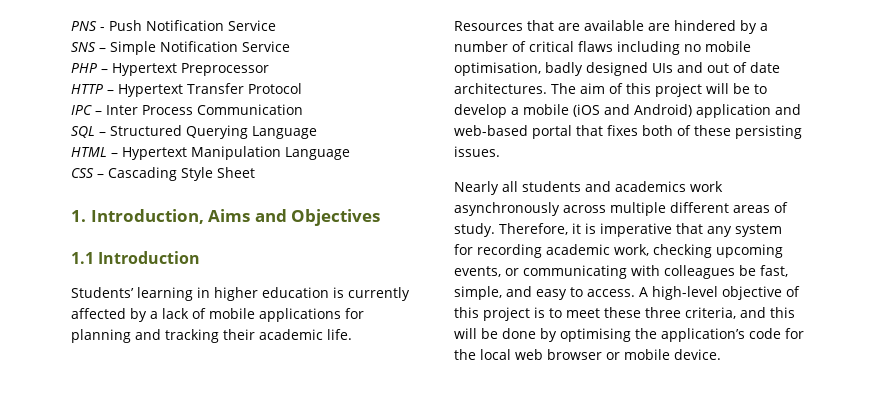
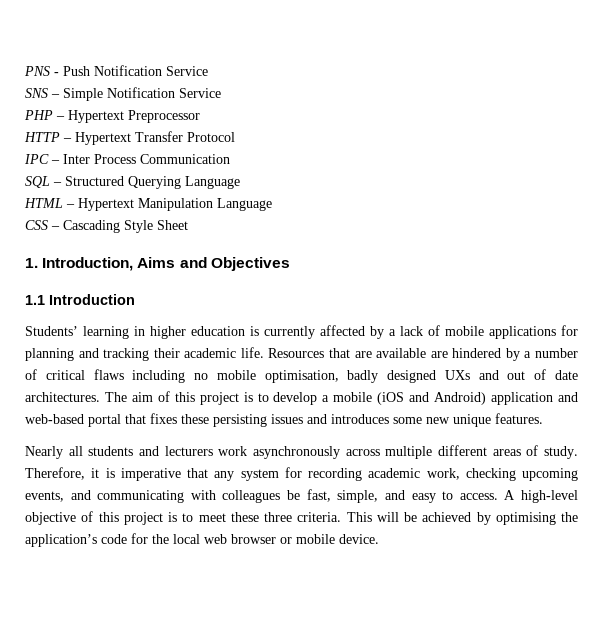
[652,63,673,73] UIs -> [444,370,470,380] UXs
[706,83,750,94] will be -> [243,392,253,402] is
[642,125,802,139] [454,146,500,157] both of these persisting issues. -> [181,413,543,427] these persisting issues and introduces some new unique features.
[615,181,686,192] academics -> [164,446,213,456] lecturers
[505,268,519,276] or -> [70,490,91,500] and
[685,307,795,319] [454,328,536,339] criteria, and this will be done -> [297,512,472,522] criteria. This will be achieved

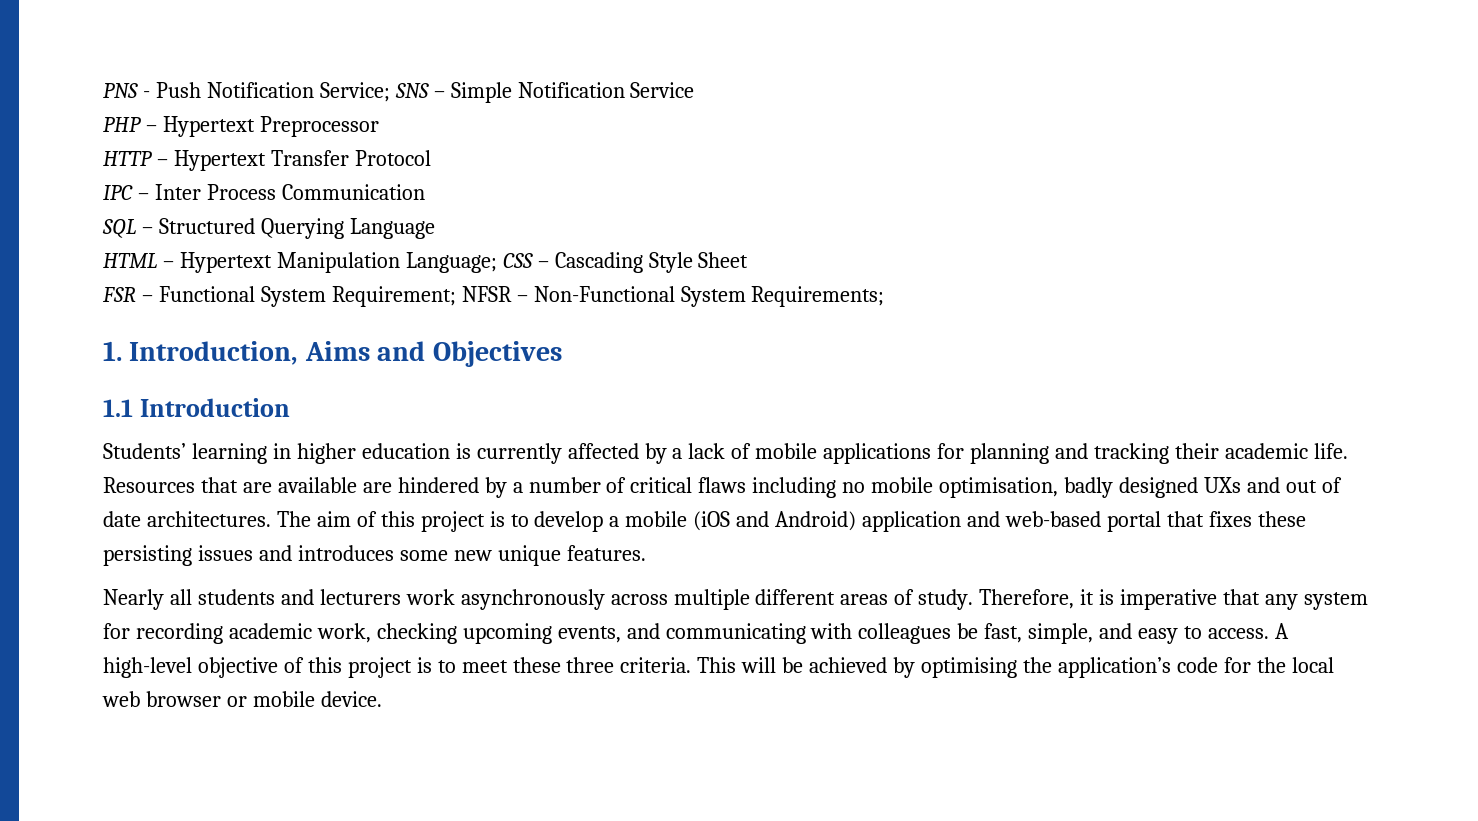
[166,66,208,76] Service // -> [319,82,390,102] Service;
[217,198,272,211] Language // -> [405,252,497,273] Language;
(188, 225) none -> [102,286,885,307] // FSR – Functional System Requirement; NFSR – Non-Functional System Requirements;

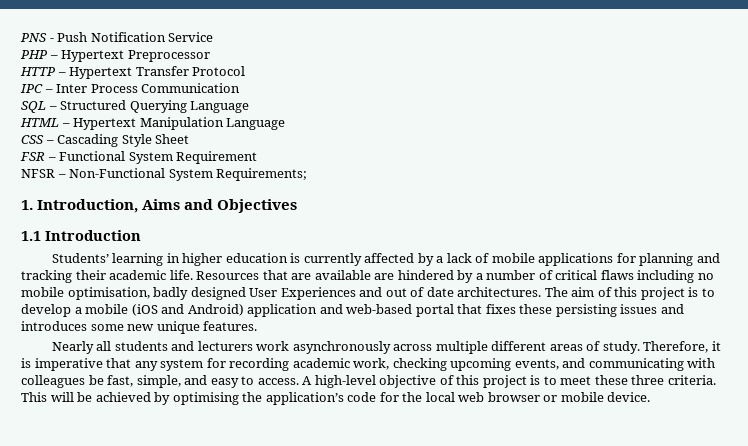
[319,82,625,103] Service; SNS – Simple Notification -> (166, 37) none
[405,252,497,273] Language; -> [226,118,286,130] Language //
[331,286,456,307] Requirement; -> [176,151,258,164] Requirement //
[1203,477,1241,493] UXs -> [249,287,356,300] User Experiences

